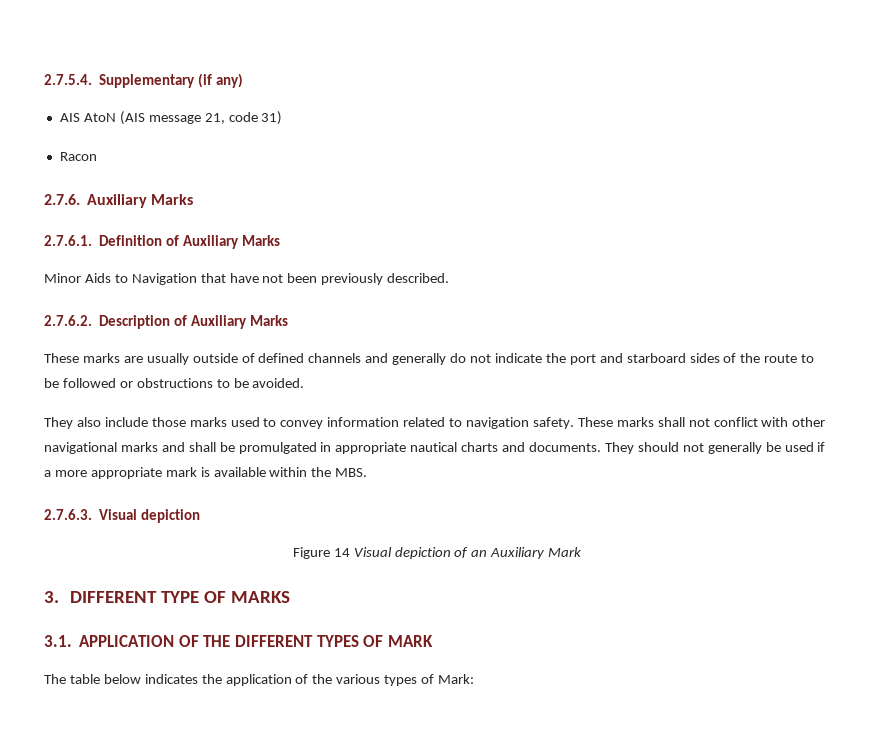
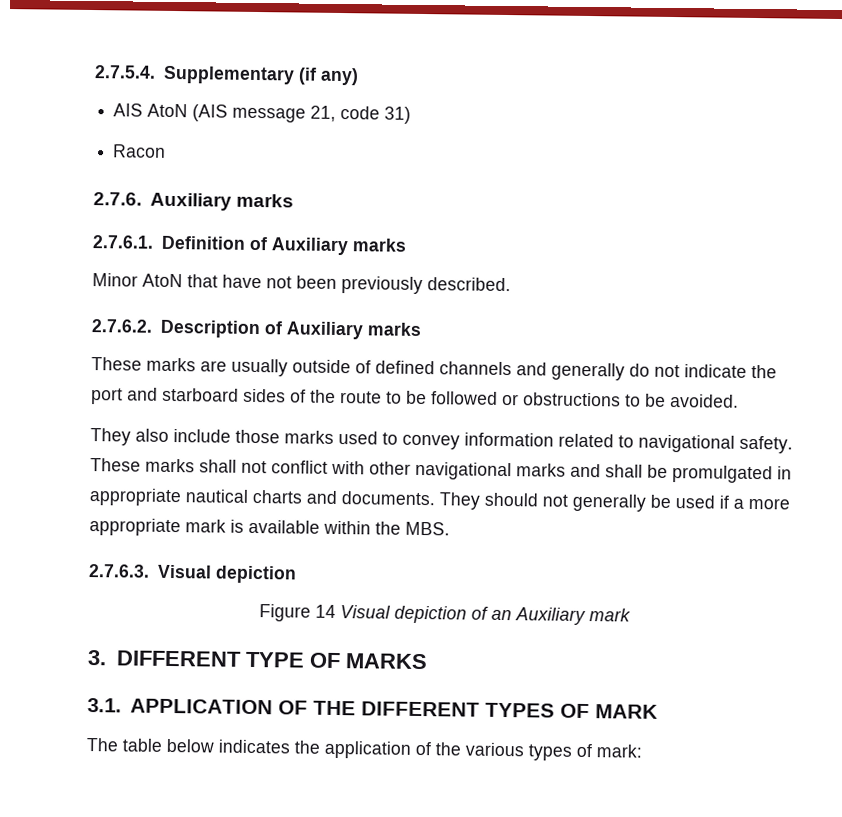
[151,194,194,205] Marks -> [235,193,294,208] marks
[241,235,280,246] Marks -> [351,238,407,252] marks
[84,273,197,285] Aids to Navigation -> [142,273,183,288] AtoN
[249,315,288,326] Marks -> [366,322,422,336] marks
[466,417,530,429] navigation -> [638,434,735,453] navigational
[548,547,582,557] Mark -> [589,608,631,622] mark
[438,674,475,684] Mark: -> [596,744,642,758] mark:

